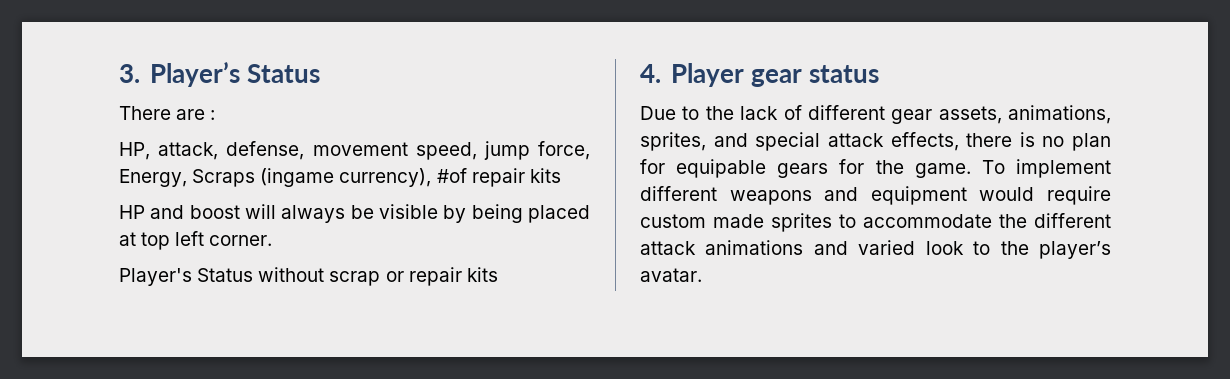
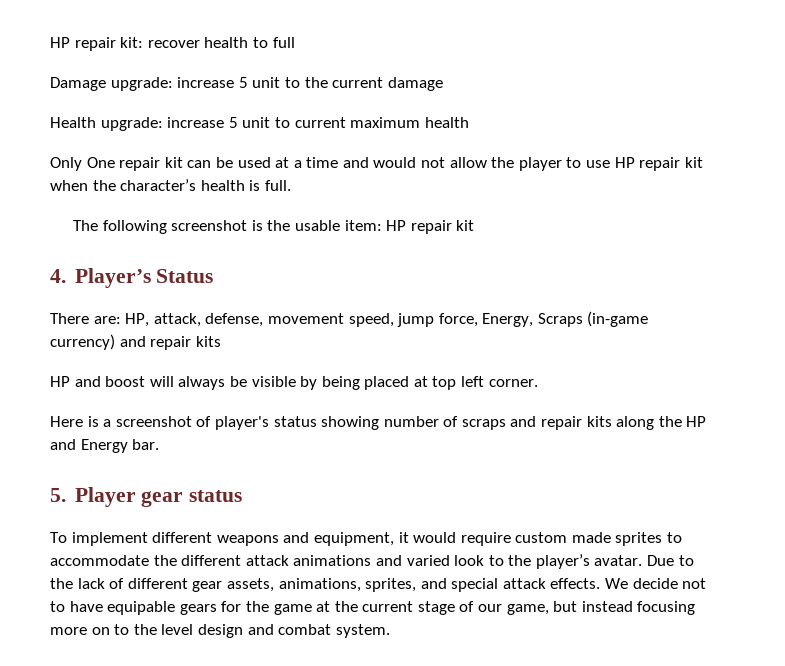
[119,64,140,83] 3. -> [50,37,295,51] [50,77,443,91] [50,117,469,131] [50,157,703,171] [50,179,291,191] [73,220,475,234] [50,269,66,283] HP repair kit: recover health to full // Damage upgrade: increase 5 unit to the current damage // Health upgrade: increase 5 unit to current maximum health // Only One repair kit can be used at a time and would not allow the player to use HP repair kit when the character’s health is full. // The following screenshot is the usable item: HP repair kit // 4.
[176,109,216,120] are : // -> [93,316,121,324] are:
[260,168,467,187] (ingame currency), #of -> [587,311,649,327] [50,334,146,350] (in-game currency) and
[119,267,498,286] [640,63,879,87] [640,105,1111,124] [640,132,1111,151] [640,159,971,178] Player's Status without scrap or repair kits // 4. Player gear status // Due to the lack of different gear assets, animations, sprites, and special attack effects, there is no plan for equipable gears for the game. -> [50,416,707,430] [50,439,160,453] [50,487,243,507] Here is a screenshot of player's status showing number of scraps and repair kits along the HP and Energy bar. // 5. Player gear status //
[870,186,967,205] equipment -> [313,532,409,546] equipment, it
(702, 275) none -> [647,555,694,566] [50,578,707,592] [50,601,696,615] [50,624,390,638] Due to the lack of different gear assets, animations, sprites, and special attack effects. We decide not to have equipable gears for the game at the current stage of our game, but instead focusing more on to the level design and combat system.

